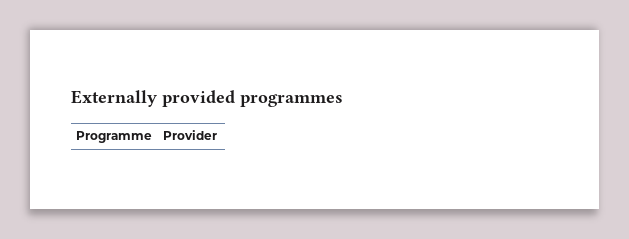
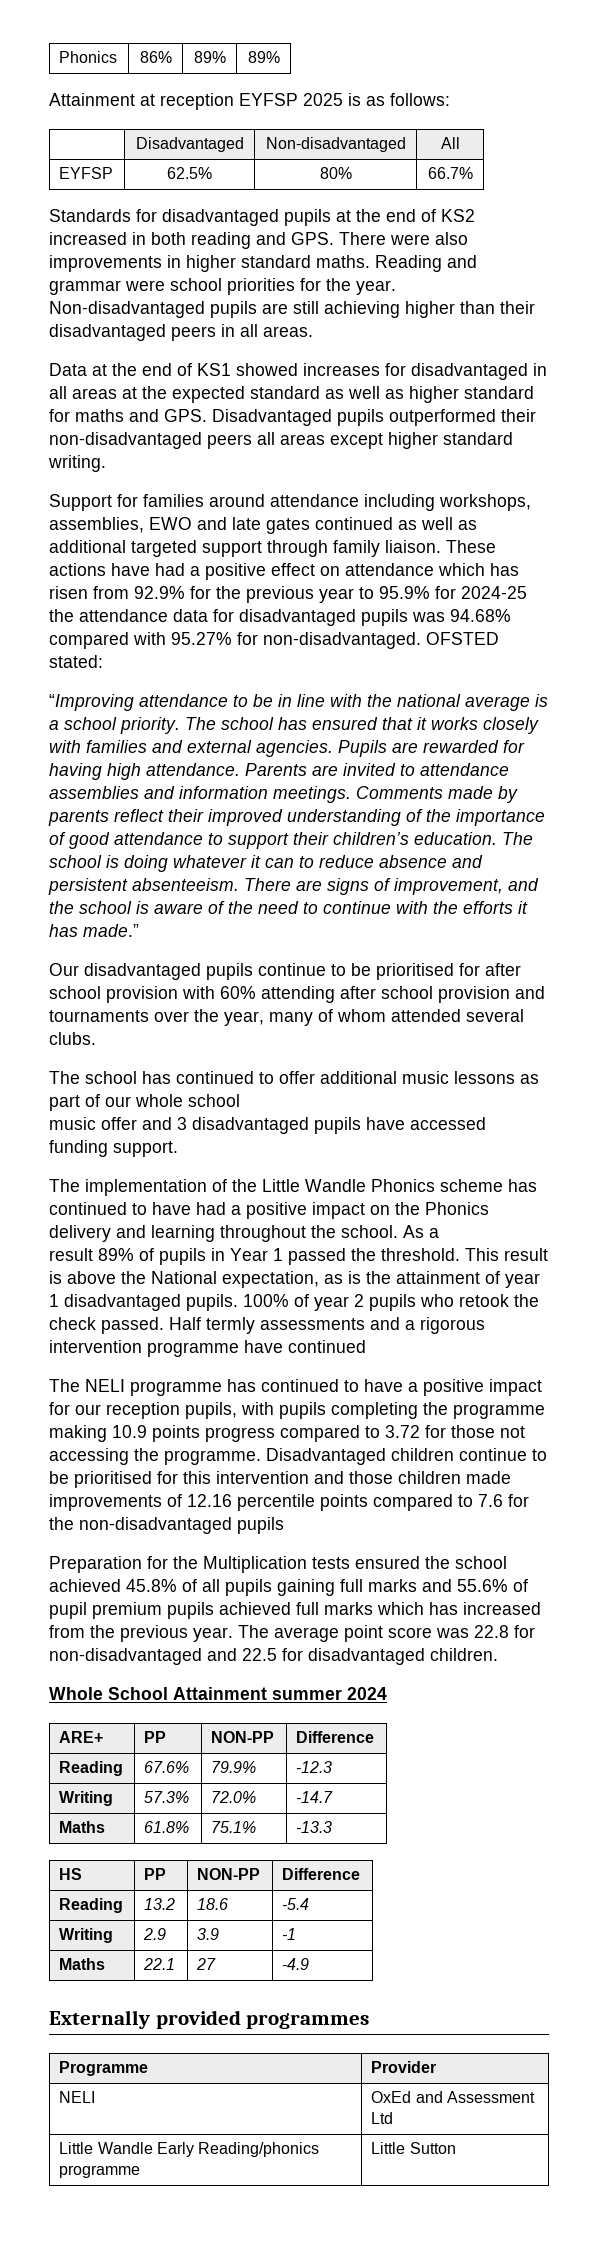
(71, 98) none -> [59,51,118,63] [139,51,172,63] [193,51,226,63] [247,51,280,63] [49,93,450,110] [135,137,244,152] [265,137,406,152] [440,137,460,149] [59,167,114,179] [167,167,212,179] [319,167,352,179] [427,167,473,179] [49,209,475,226] [49,232,468,249] [49,255,477,272] [49,278,396,295] [49,301,535,318] [49,324,313,341] [49,363,547,380] [49,386,534,403] [49,409,536,426] [49,432,513,449] [48,455,106,472] [49,494,531,511] [49,517,477,534] [49,540,496,557] [49,563,519,580] [49,586,527,603] [49,609,511,626] [49,632,499,649] [49,655,103,668] [49,694,548,711] [49,717,539,734] [49,740,525,757] [49,763,509,780] [49,786,518,803] [48,809,545,826] [49,832,533,849] [49,855,483,872] [48,878,539,895] [49,901,528,914] [49,924,139,937] [49,963,521,980] [49,986,545,1003] [49,1009,524,1026] [49,1032,96,1045] [49,1071,539,1084] [49,1094,240,1111] [49,1117,486,1134] [49,1140,178,1157] [49,1179,537,1196] [49,1202,489,1219] [49,1225,439,1242] [49,1248,548,1265] [49,1271,540,1288] [49,1294,539,1311] [49,1317,485,1334] [49,1340,366,1357] [49,1379,542,1396] [49,1402,545,1419] [49,1425,525,1442] [49,1448,547,1465] [49,1471,511,1488] [49,1494,529,1511] [49,1517,284,1534] [49,1556,507,1573] [49,1579,528,1596] [49,1602,541,1619] [49,1625,535,1642] [49,1648,498,1665] [49,1687,387,1700] [59,1731,104,1743] [144,1731,167,1743] [211,1731,275,1743] [296,1731,375,1743] [59,1761,124,1776] [144,1761,190,1773] [211,1761,257,1773] [296,1761,333,1773] [59,1791,114,1806] [144,1791,190,1803] [211,1791,257,1803] [296,1791,334,1803] [59,1821,106,1833] [144,1821,190,1833] [211,1821,257,1833] [296,1821,333,1833] [59,1868,83,1880] [144,1868,167,1880] [197,1868,261,1880] [282,1868,361,1880] [59,1898,124,1913] [144,1898,176,1910] [197,1898,229,1910] [282,1898,310,1910] [59,1928,114,1943] [143,1928,167,1940] [197,1928,220,1940] [282,1928,297,1940] [59,1958,106,1970] [143,1958,176,1970] [196,1958,217,1970] [282,1958,310,1970] Phonics | 86% | 89% | 89% // Attainment at reception EYFSP 2025 is as follows: // | Disadvantaged | Non-disadvantaged | All // EYFSP | 62.5% | 80% | 66.7% // Standards for disadvantaged pupils at the end of KS2 increased in both reading and GPS. There were also improvements in higher standard maths. Reading and grammar were school priorities for the year. Non-disadvantaged pupils are still achieving higher than their disadvantaged peers in all areas. // Data at the end of KS1 showed increases for disadvantaged in all areas at the expected standard as well as higher standard for maths and GPS. Disadvantaged pupils outperformed their non-disadvantaged peers all areas except higher standard writing. // Support for families around attendance including workshops, assemblies, EWO and late gates continued as well as additional targeted support through family liaison. These actions have had a positive effect on attendance which has risen from 92.9% for the previous year to 95.9% for 2024-25 the attendance data for disadvantaged pupils was 94.68% compared with 95.27% for non-disadvantaged. OFSTED stated: // “Improving attendance to be in line with the national average is a school priority. The school has ensured that it works closely with families and external agencies. Pupils are rewarded for having high attendance. Parents are invited to attendance assemblies and information meetings. Comments made by parents reflect their improved understanding of the importance of good attendance to support their children’s education. The school is doing whatever it can to reduce absence and persistent absenteeism. There are signs of improvement, and the school is aware of the need to continue with the efforts it has made.” // Our disadvantaged pupils continue to be prioritised for after school provision with 60% attending after school provision and tournaments over the year, many of whom attended several clubs. // The school has continued to offer additional music lessons as part of our whole school // music offer and 3 disadvantaged pupils have accessed funding support. // The implementation of the Little Wandle Phonics scheme has continued to have had a positive impact on the Phonics delivery and learning throughout the school. As a // result 89% of pupils in Year 1 passed the threshold. This result is above the National expectation, as is the attainment of year 1 disadvantaged pupils. 100% of year 2 pupils who retook the check passed. Half termly assessments and a rigorous intervention programme have continued // The NELI programme has continued to have a positive impact for our reception pupils, with pupils completing the programme making 10.9 points progress compared to 3.72 for those not accessing the programme. Disadvantaged children continue to be prioritised for this intervention and those children made improvements of 12.16 percentile points compared to 7.6 for the non-disadvantaged pupils // Preparation for the Multiplication tests ensured the school achieved 45.8% of all pupils gaining full marks and 55.6% of pupil premium pupils achieved full marks which has increased from the previous year. The average point score was 22.8 for non-disadvantaged and 22.5 for disadvantaged children. // Whole School Attainment summer 2024 // ARE+ | PP | NON-PP | Difference // Reading | 67.6% | 79.9% | -12.3 // Writing | 57.3% | 72.0% | -14.7 // Maths | 61.8% | 75.1% | -13.3 // HS | PP | NON-PP | Difference // Reading | 13.2 | 18.6 | -5.4 // Writing | 2.9 | 3.9 | -1 // Maths | 22.1 | 27 | -4.9 //
(218, 135) none -> [59,2091,96,2103] [371,2091,536,2103] [371,2112,394,2124] [59,2142,320,2157] [59,2165,141,2178] [371,2142,456,2154] // NELI | OxEd and Assessment Ltd // Little Wandle Early Reading/phonics programme | Little Sutton

